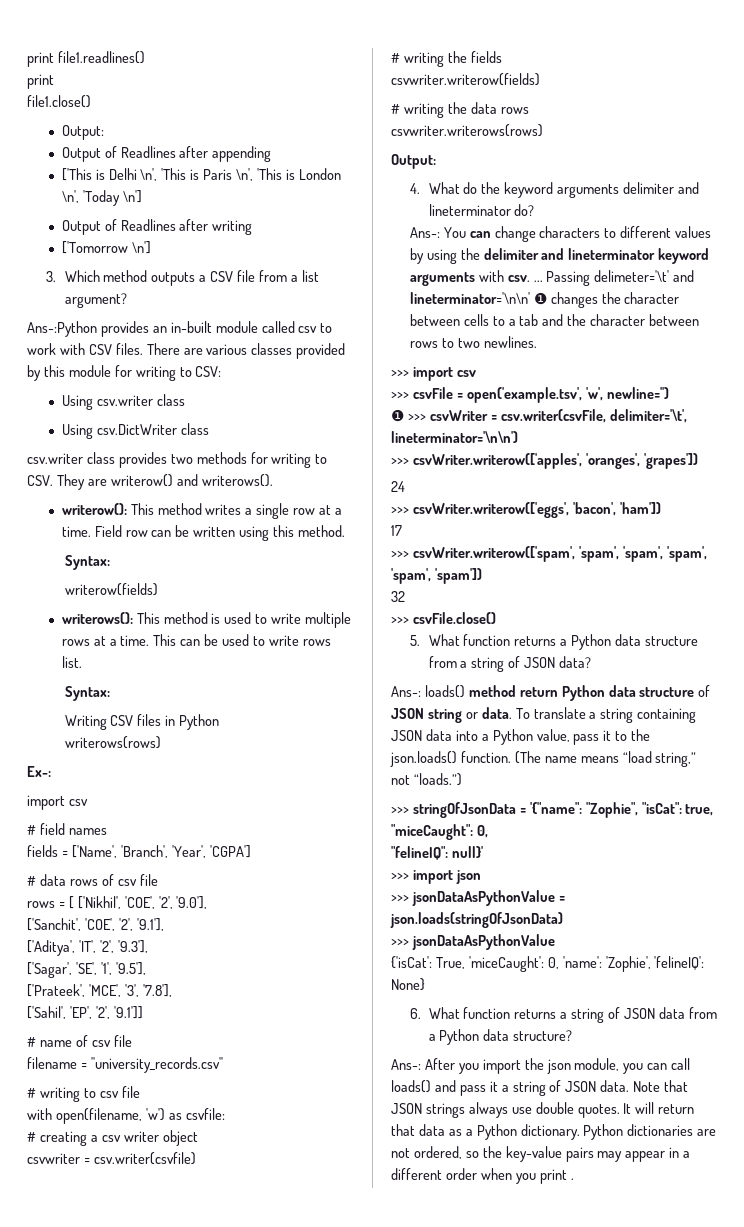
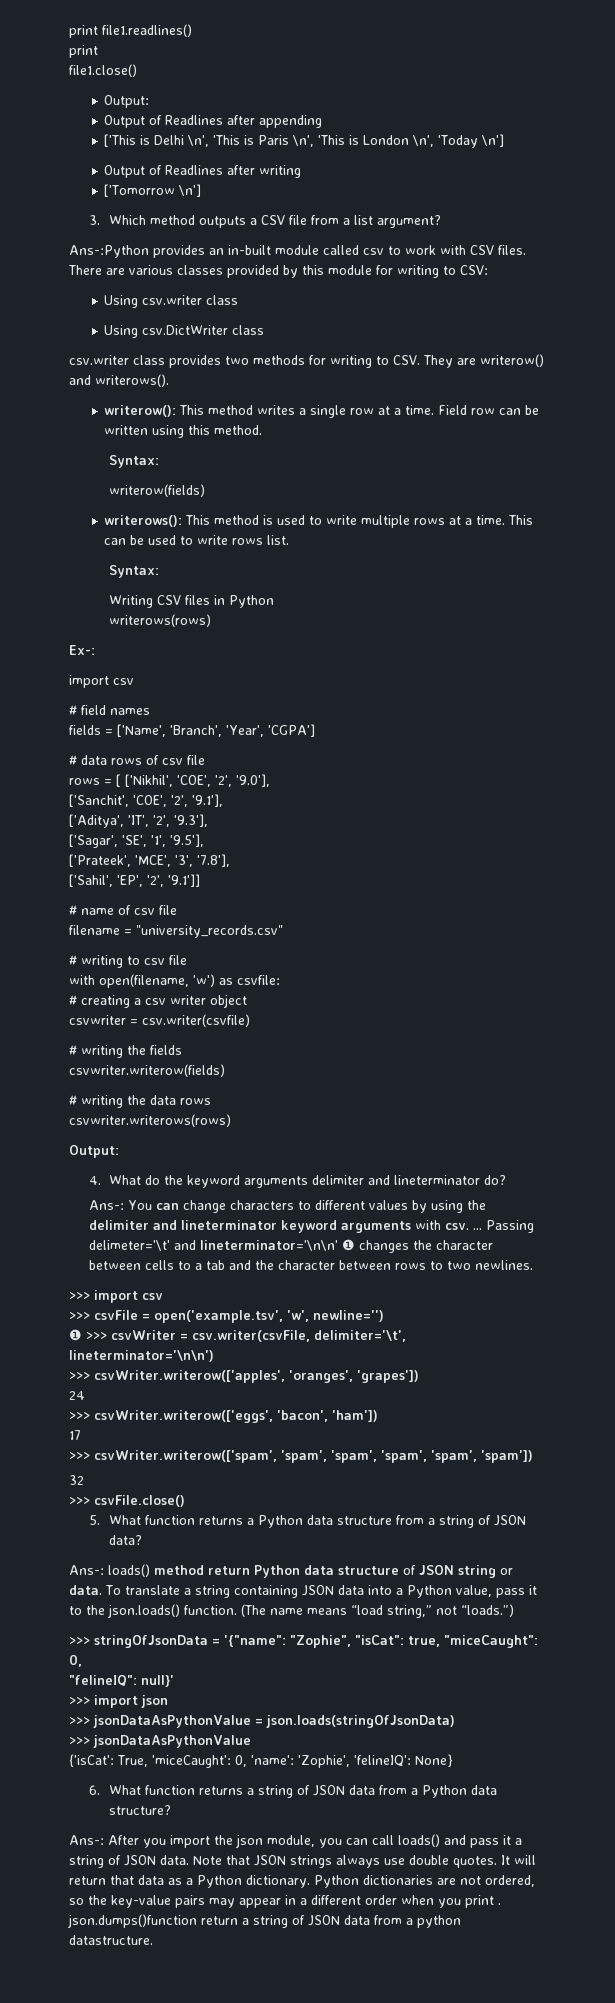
(574, 1179) none -> [68,1914,461,1928] [69,1935,153,1945] json.dumps()function return a string of JSON data from a python datastructure.

